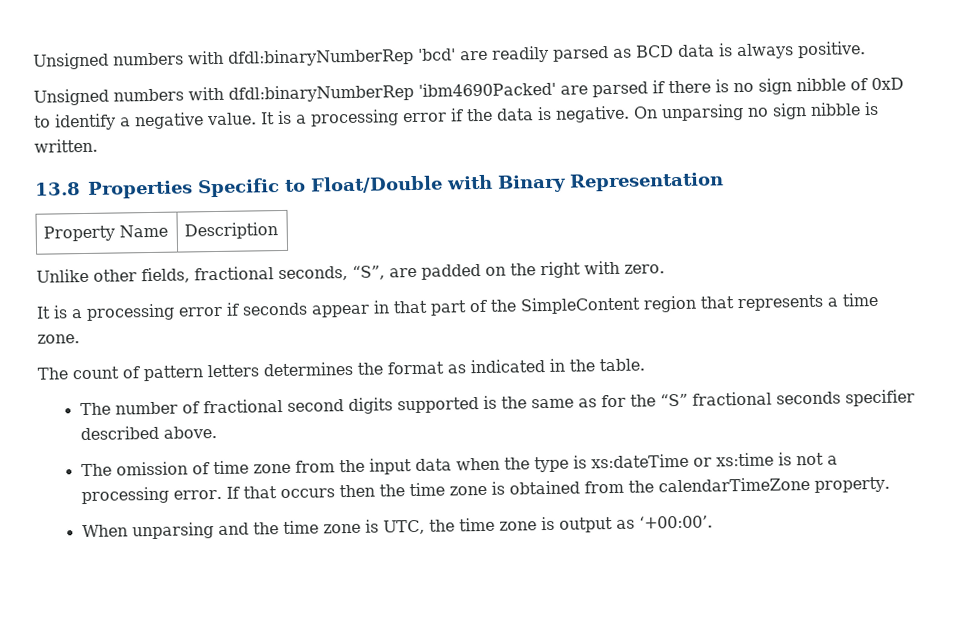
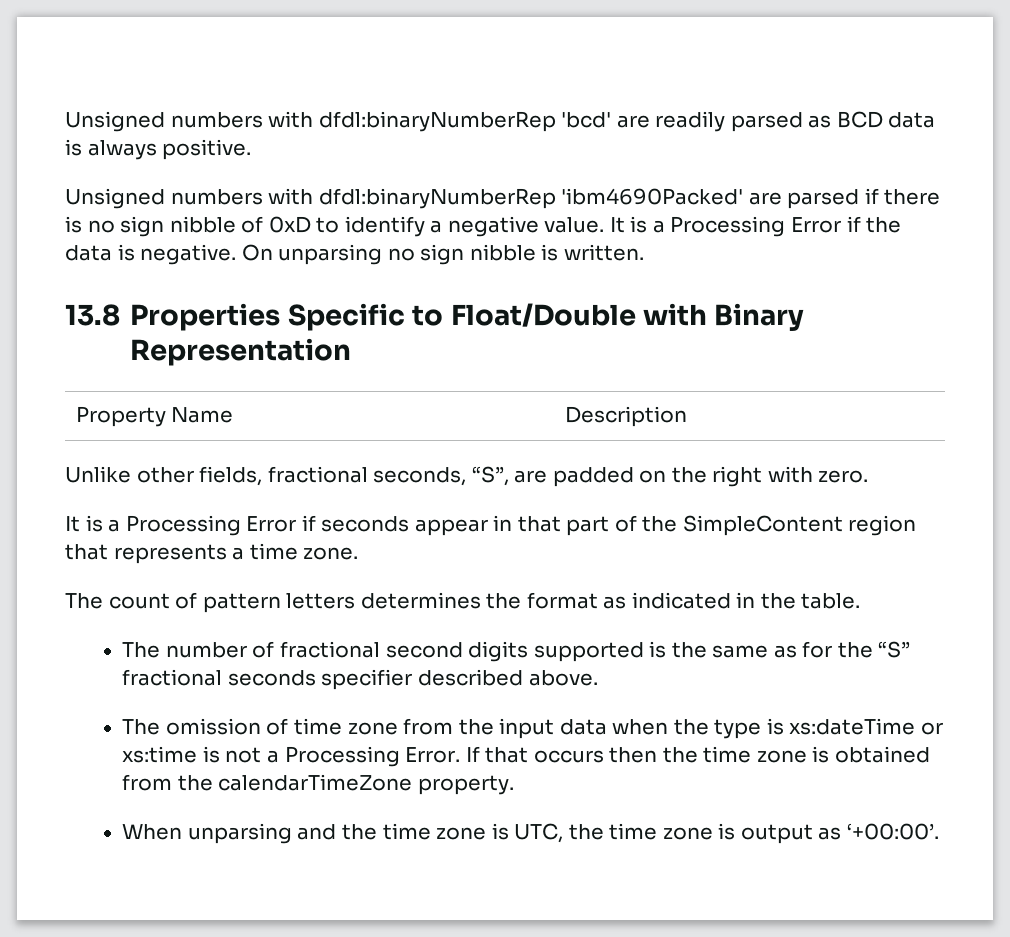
[310,109,447,127] processing error -> [670,216,842,237] Processing Error
[86,303,223,321] processing error -> [125,515,297,536] Processing Error
[80,486,222,505] processing error. -> [284,746,461,767] Processing Error.

